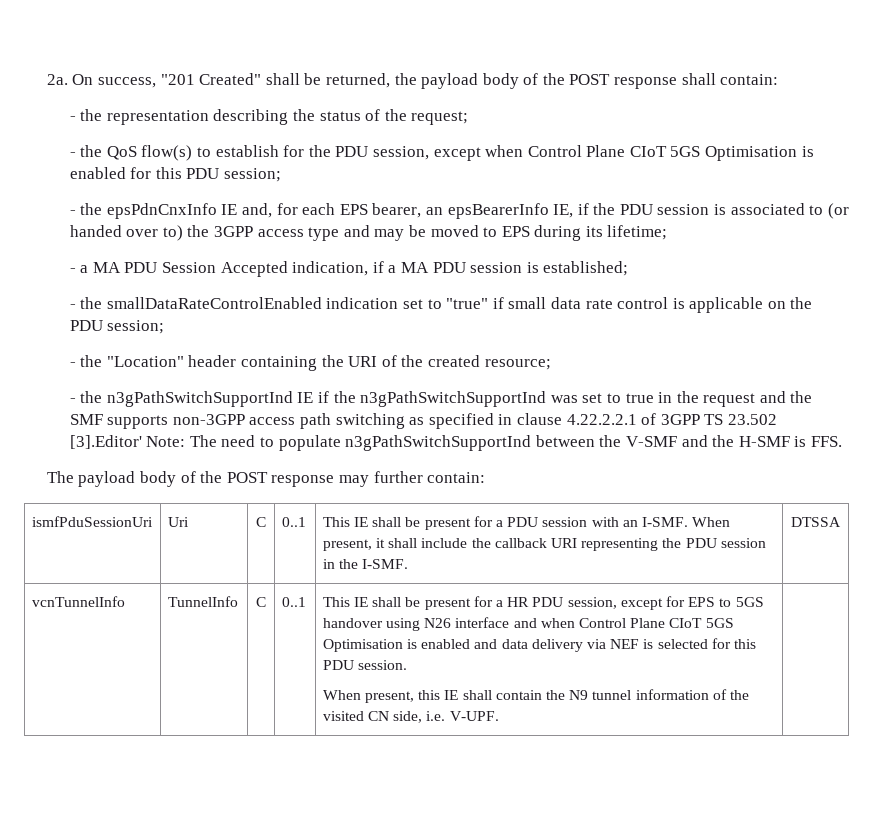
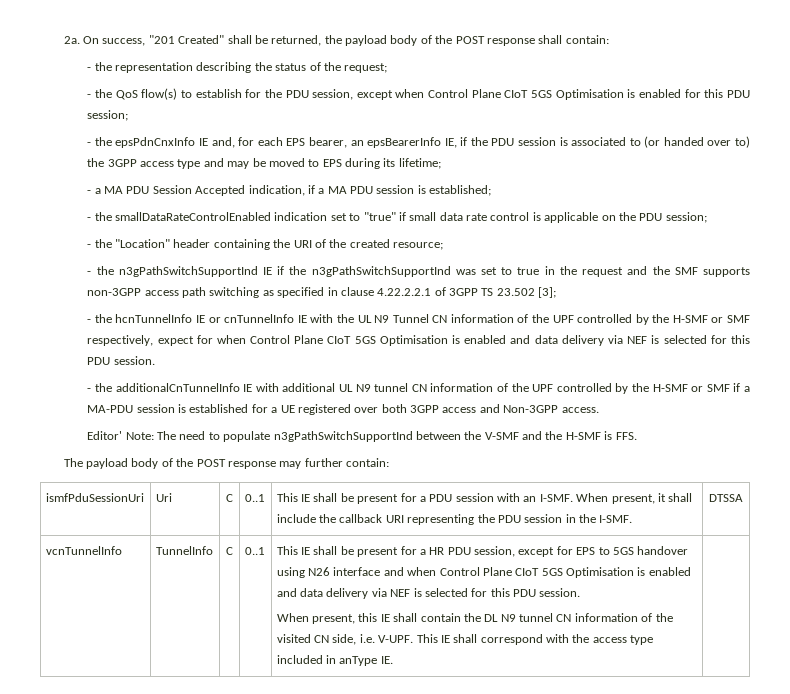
[69,435,142,449] [3].Editor' -> [538,287,557,298] [87,314,750,325] [87,335,751,346] [87,356,155,365] [87,383,750,394] [87,404,599,415] [87,431,123,440] [3]; // - the hcnTunnelInfo IE or cnTunnelInfo IE with the UL N9 Tunnel CN information of the UPF controlled by the H-SMF or SMF respectively, expect for when Control Plane CIoT 5GS Optimisation is enabled and data delivery via NEF is selected for this PDU session. // - the additionalCnTunnelInfo IE with additional UL N9 tunnel CN information of the UPF controlled by the H-SMF or SMF if a MA-PDU session is established for a UE registered over both 3GPP access and Non-3GPP access. // Editor'
[569,690,632,700] N9 tunnel -> [484,613,572,622] DL N9 tunnel CN
(499, 716) none -> [416,634,654,645] [276,655,393,666] This IE shall correspond with the access type included in anType IE.

